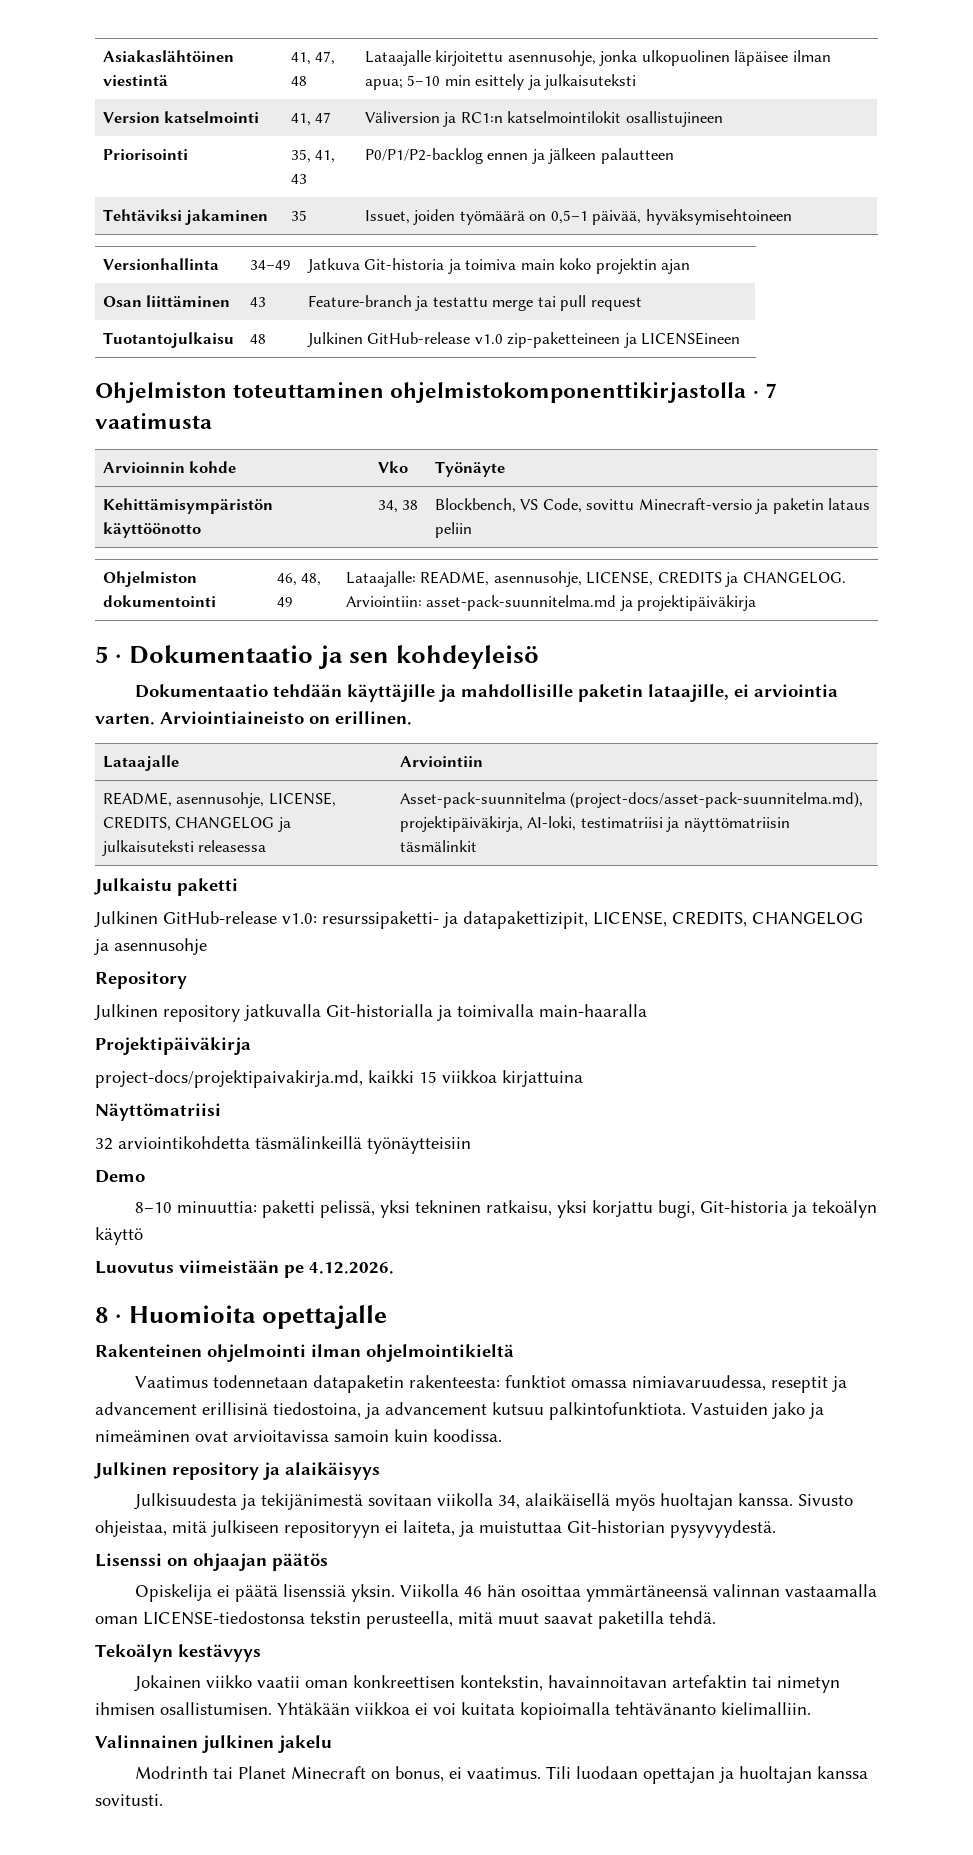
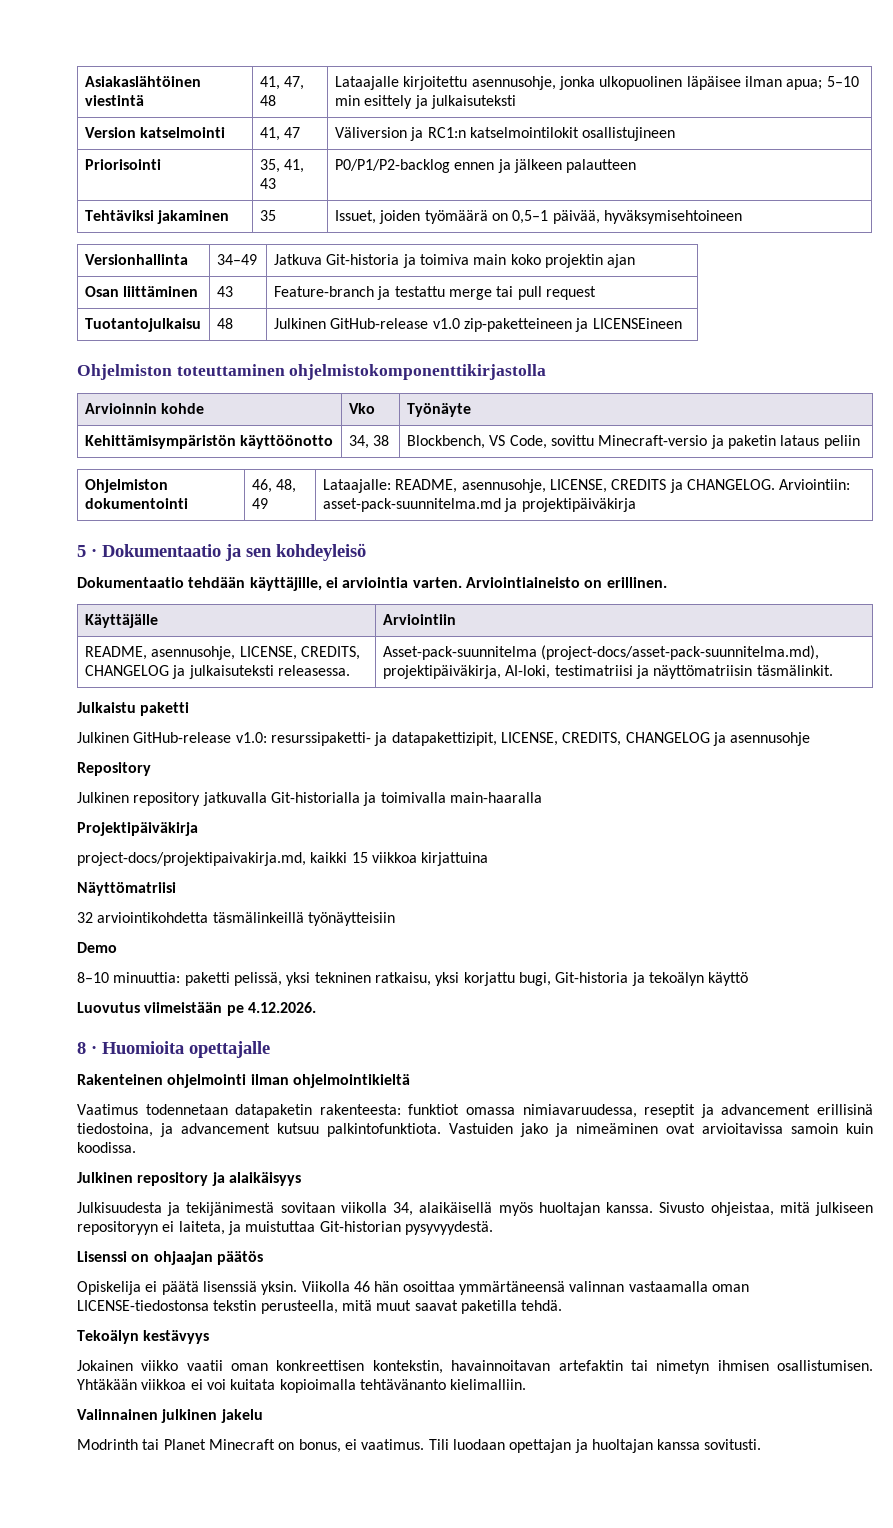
[752,383,777,398] [95,413,212,429] · 7 vaatimusta -> (547, 372) none
[347,684,730,702] käyttäjille ja mahdollisille paketin lataajille, -> [249,577,322,591] käyttäjille,
[102,755,179,771] Lataajalle -> [84,614,158,628] Käyttäjälle
[198,840,267,852] releasessa -> [277,665,350,676] releasessa.
[399,840,477,852] täsmälinkit -> [756,665,833,676] täsmälinkit.

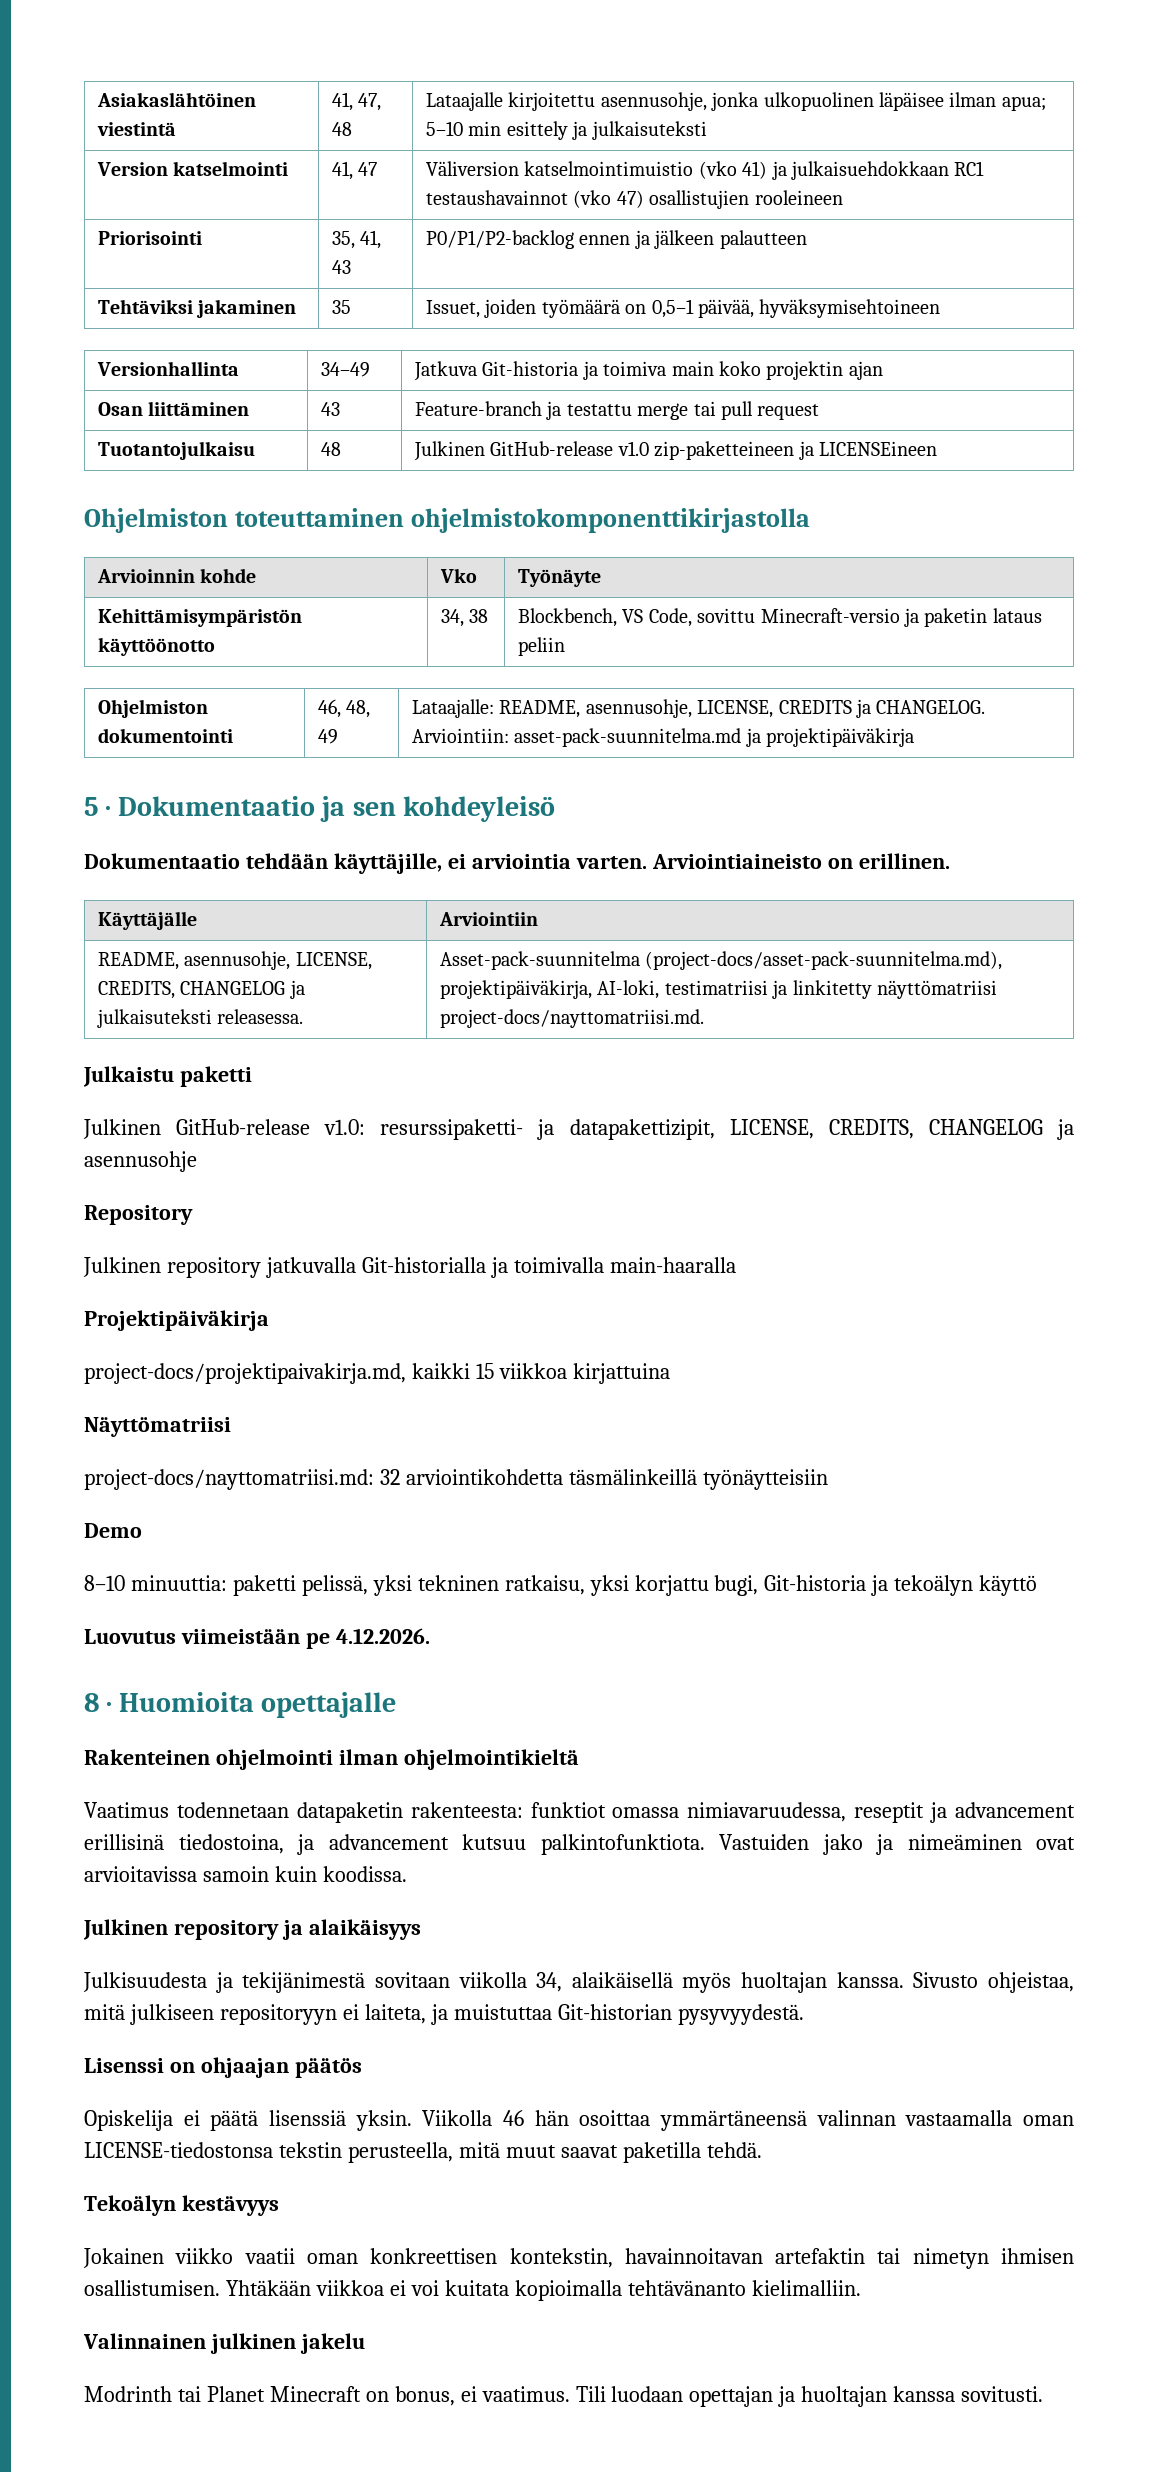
[410,127,676,141] ja RC1:n katselmointilokit osallistujineen -> [524,161,985,180] [426,190,843,209] katselmointimuistio (vko 41) ja julkaisuehdokkaan RC1 testaushavainnot (vko 47) osallistujien rooleineen
[653,665,833,679] näyttömatriisin täsmälinkit. -> [792,980,998,999] [440,1009,705,1028] linkitetty näyttömatriisi project-docs/nayttomatriisi.md.
(176, 889) none -> [84,1469,374,1490] project-docs/nayttomatriisi.md:

